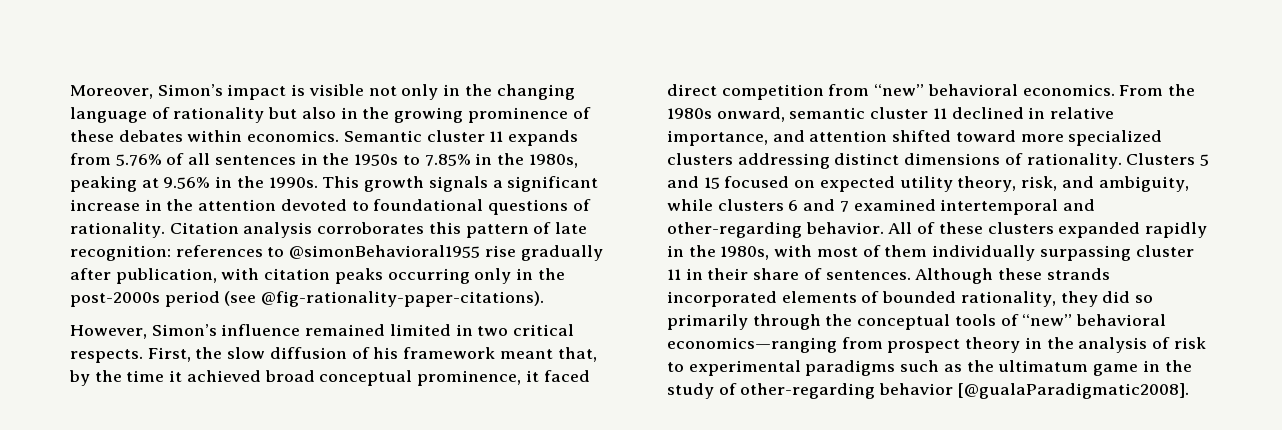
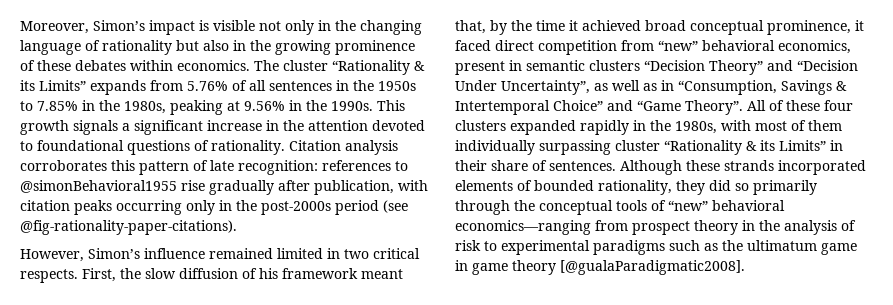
[343,130,504,142] Semantic cluster 11 -> [254,60,425,75] [20,80,86,91] The cluster “Rationality & its Limits”
[1022,84,1196,96] [667,107,1115,122] [667,130,1163,146] [667,153,1210,169] [667,176,1189,192] [667,199,1096,215] [667,222,884,238] economics. From the 1980s onward, semantic cluster 11 declined in relative importance, and attention shifted toward more specialized clusters addressing distinct dimensions of rationality. Clusters 5 and 15 focused on expected utility theory, risk, and ambiguity, while clusters 6 and 7 examined intertemporal and other-regarding behavior. -> [778,40,851,54] [455,60,858,75] [455,80,847,95] [455,100,743,115] economics, present in semantic clusters “Decision Theory” and “Decision Under Uncertainty”, as well as in “Consumption, Savings & Intertemporal Choice” and “Game Theory”.
(983, 228) none -> [824,100,853,111] four
[667,269,681,280] 11 -> [664,140,826,155] “Rationality & its Limits”
[1164,360,1192,372] [667,383,954,399] the study of other-regarding behavior -> [472,260,556,275] game theory

